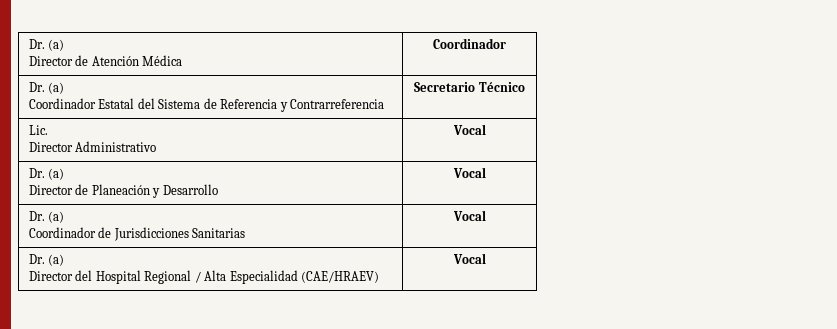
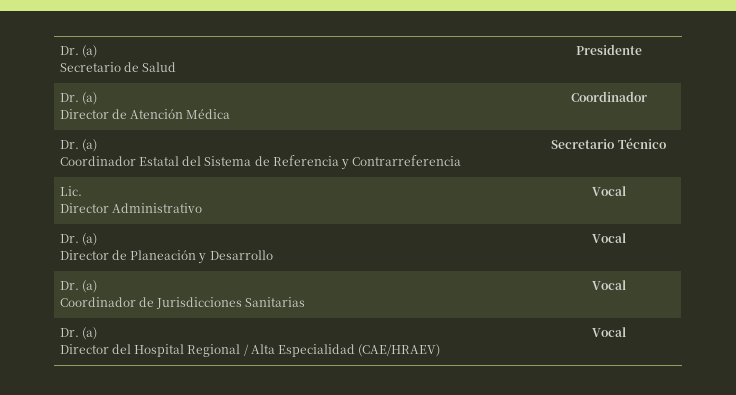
[28,39,65,51] Dr. (a) -> [59,45,97,58] [59,62,177,72] [575,44,642,55] [59,92,97,105] Dr. (a) // Secretario de Salud | Presidente // Dr. (a)

